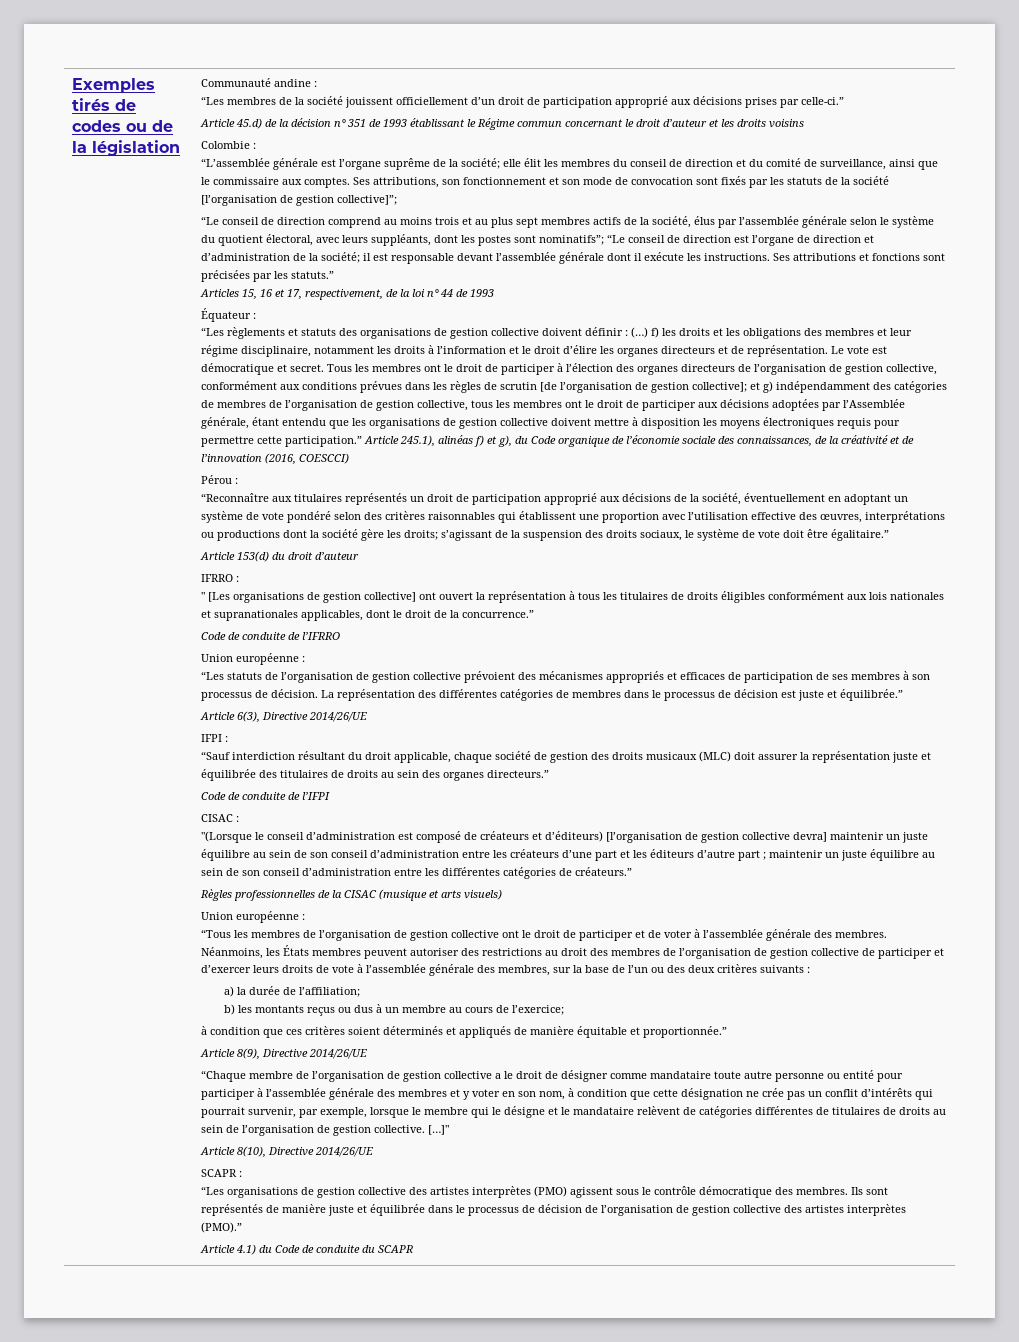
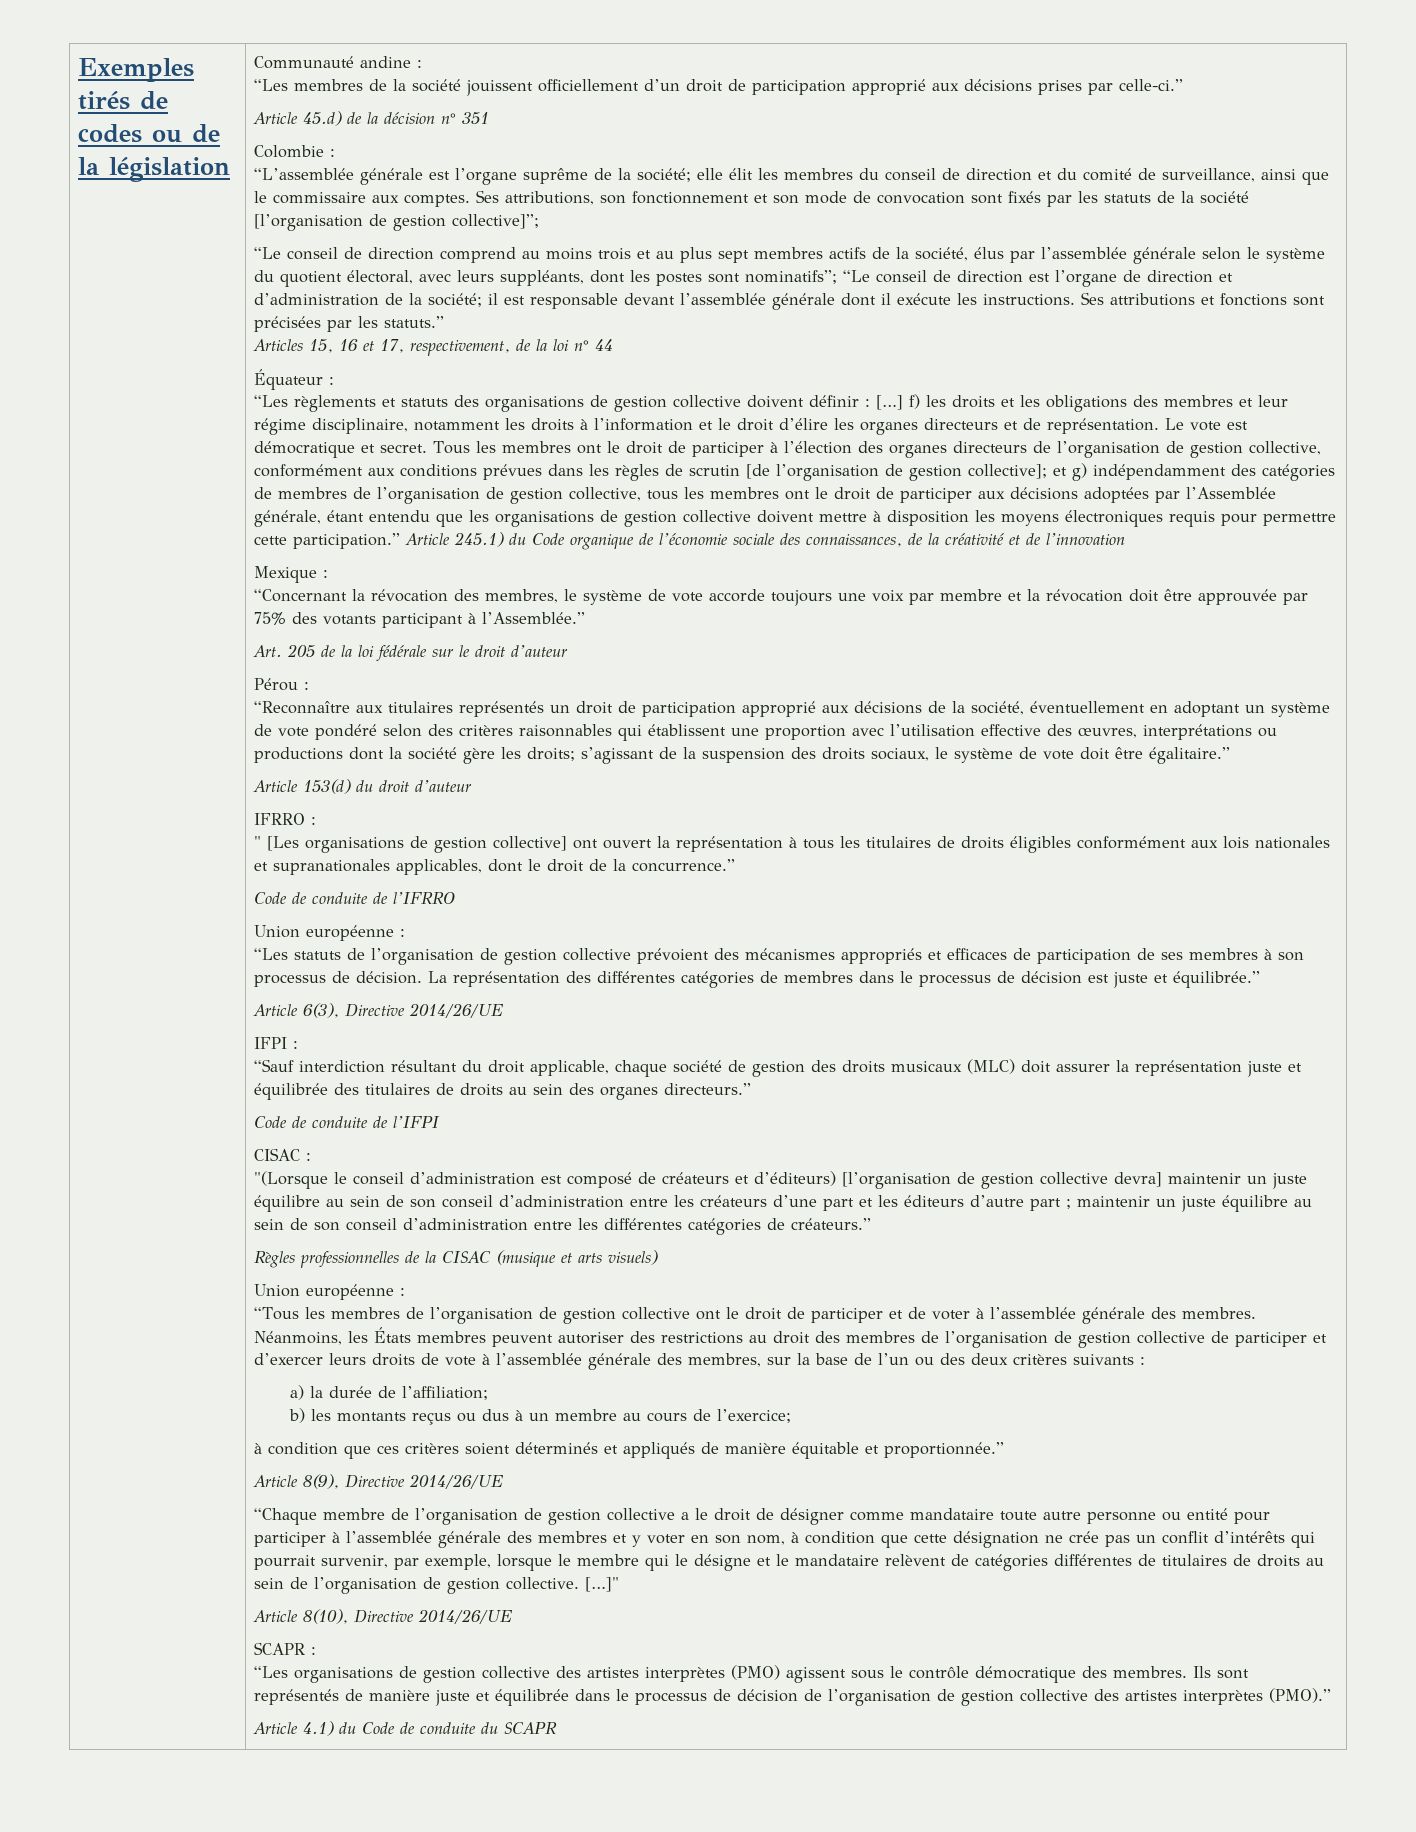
[368,118,804,130] de 1993 établissant le Régime commun concernant le droit d’auteur et les droits voisins -> (489, 118) none
[455,289,494,297] de 1993 -> (613, 345) none
[630,327,648,338] (…) -> [875,395,903,410] […]
[399,435,512,447] 245.1), alinéas f) et g), -> [453,532,504,547] 245.1)
[264,453,349,465] (2016, COESCCI) -> [253,566,328,583] [253,589,1308,606] [253,612,585,628] [252,644,568,662] // Mexique : // “Concernant la révocation des membres, le système de vote accorde toujours une voix par membre et la révocation doit être approuvée par 75% des votants participant à l’Assemblée.” // Art. 205 de la loi fédérale sur le droit d’auteur

